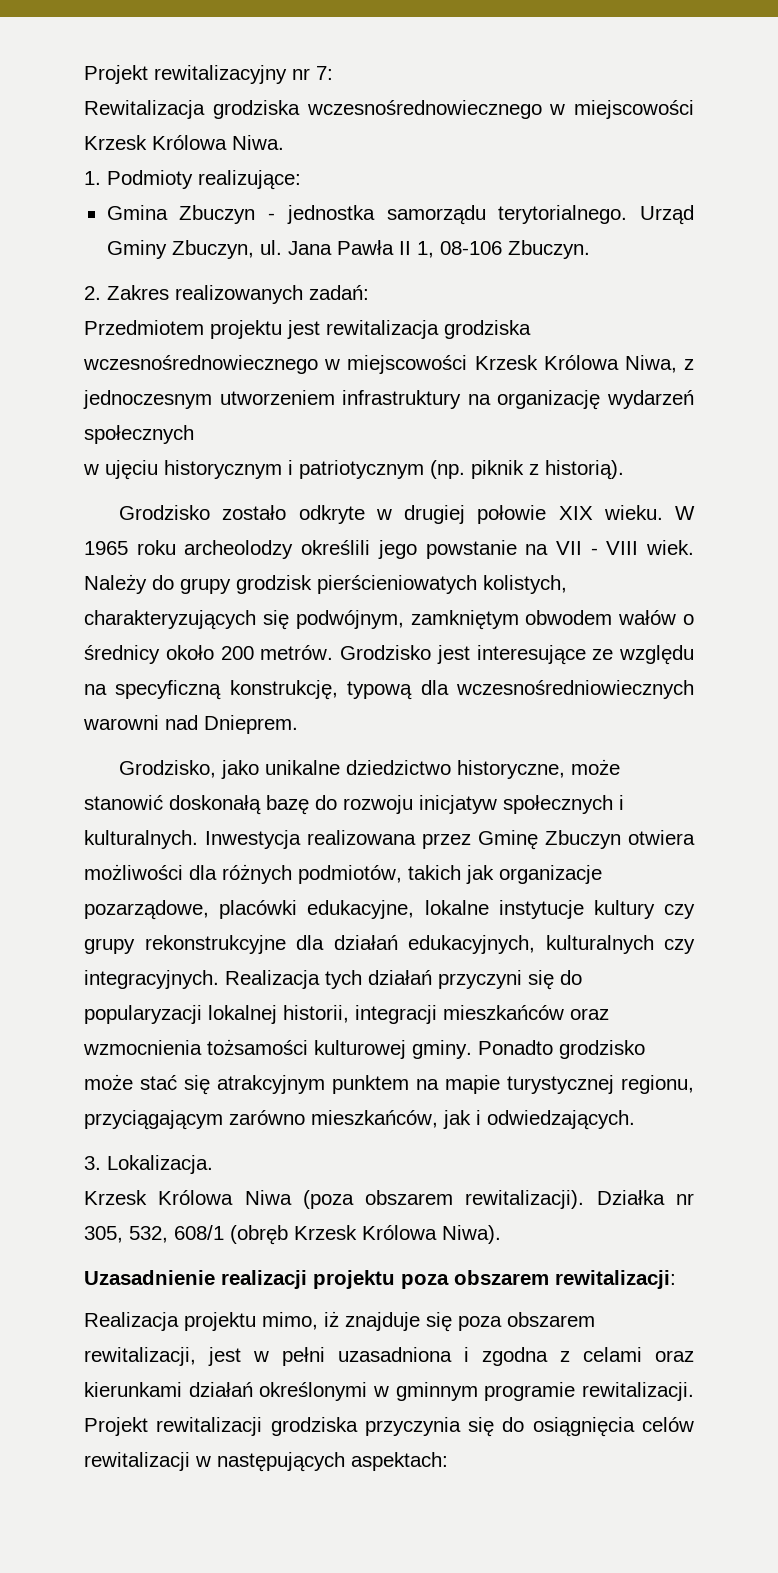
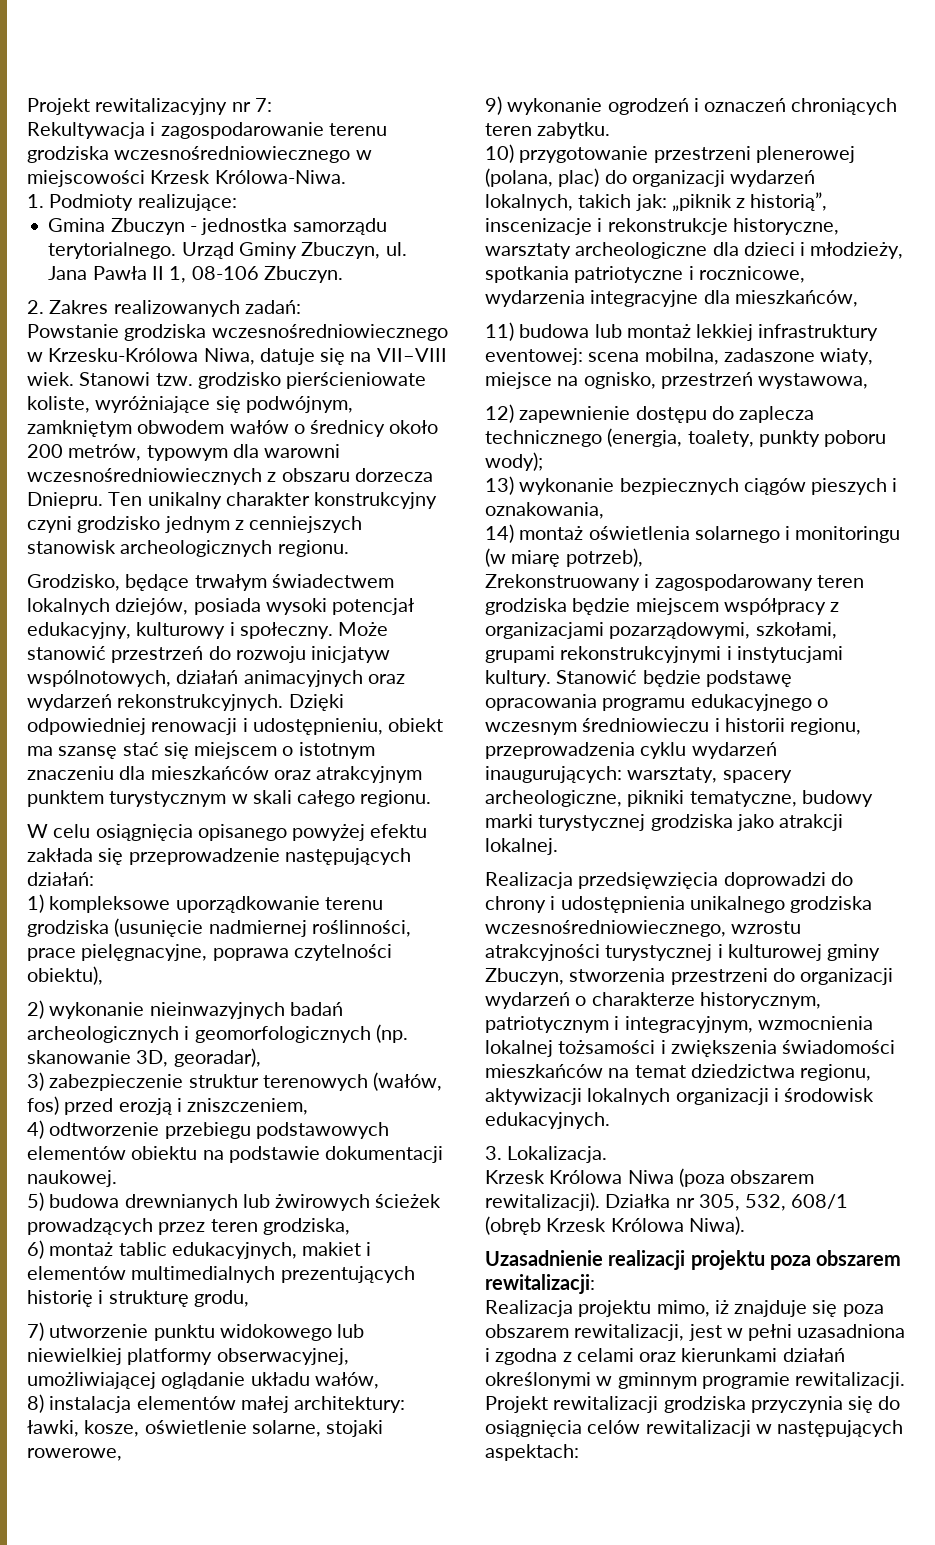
[84,100,694,119] [84,135,284,150] Rewitalizacja grodziska wczesnośrednowiecznego w miejscowości Krzesk Królowa Niwa. -> [27,122,387,139] [27,146,372,163] [27,170,346,187] Rekultywacja i zagospodarowanie terenu grodziska wczesnośredniowiecznego w miejscowości Krzesk Królowa-Niwa.
[84,320,531,339] [83,355,694,374] [83,390,695,410] [84,425,194,444] [83,460,624,480] [119,505,695,524] [84,540,694,559] [84,574,567,594] [84,610,256,630] Przedmiotem projektu jest rewitalizacja grodziska wczesnośrednowiecznego w miejscowości Krzesk Królowa Niwa, z jednoczesnym utworzeniem infrastruktury na organizację wydarzeń społecznych // w ujęciu historycznym i patriotycznym (np. piknik z historią). // Grodzisko zostało odkryte w drugiej połowie XIX wieku. W 1965 roku archeolodzy określili jego powstanie na VII - VIII wiek. Należy do grupy grodzisk pierścieniowatych kolistych, charakteryzujących -> [27,324,448,341] [27,348,447,365] [27,372,427,389] [27,396,211,413] Powstanie grodziska wczesnośredniowiecznego w Krzesku-Królowa Niwa, datuje się na VII–VIII wiek. Stanowi tzw. grodzisko pierścieniowate koliste, wyróżniające
[260,645,694,665] [84,680,694,700] [83,715,298,734] [119,759,621,779] [84,795,624,815] [84,830,695,850] [84,864,602,884] [84,900,695,920] [84,935,695,954] [84,970,582,990] [84,1005,609,1024] [83,1039,645,1059] [84,1074,694,1095] [84,1110,635,1130] metrów. Grodzisko jest interesujące ze względu na specyficzną konstrukcję, typową dla wczesnośredniowiecznych warowni nad Dnieprem. // Grodzisko, jako unikalne dziedzictwo historyczne, może stanowić doskonałą bazę do rozwoju inicjatyw społecznych i kulturalnych. Inwestycja realizowana przez Gminę Zbuczyn otwiera możliwości dla różnych podmiotów, takich jak organizacje pozarządowe, placówki edukacyjne, lokalne instytucje kultury czy grupy rekonstrukcyjne dla działań edukacyjnych, kulturalnych czy integracyjnych. Realizacja tych działań przyczyni się do popularyzacji lokalnej historii, integracji mieszkańców oraz wzmocnienia tożsamości kulturowej gminy. Ponadto grodzisko może stać się atrakcyjnym punktem na mapie turystycznej regionu, przyciągającym zarówno mieszkańców, jak i odwiedzających. -> [68,444,341,461] [27,468,433,485] [27,492,438,509] [27,516,363,533] [27,540,349,557] [27,574,394,591] [27,598,415,615] [27,622,389,639] [27,646,391,663] [27,670,405,687] [27,694,344,711] [27,718,444,735] [27,742,375,759] [27,766,423,783] [27,790,432,807] [27,824,428,841] [27,848,411,865] [27,872,94,886] [27,894,383,913] [27,918,411,937] [27,944,392,961] [27,966,103,985] [27,1000,343,1019] [27,1024,408,1043] [27,1048,261,1067] [27,1072,443,1091] [27,1096,309,1115] [27,1120,389,1139] [27,1146,444,1163] [27,1170,117,1187] [27,1192,442,1211] [27,1218,350,1235] [27,1240,372,1259] [27,1266,415,1283] [27,1290,249,1307] [27,1322,365,1341] [27,1348,349,1365] [27,1372,379,1389] [27,1394,406,1413] [27,1420,384,1437] [27,1448,122,1461] [485,96,898,115] [485,122,611,139] [485,144,855,163] [485,168,816,187] [485,192,828,212] [485,218,839,235] [485,242,904,259] [485,266,805,283] [485,290,858,307] [485,322,879,341] [485,348,874,365] [485,372,869,389] [485,404,815,423] [485,428,887,447] [485,452,543,471] [485,476,898,495] [485,502,604,519] [485,524,901,543] [485,548,643,567] [485,574,864,591] [485,598,840,615] [485,622,837,639] [485,646,843,663] [485,670,792,687] [485,694,828,711] [485,718,862,735] [485,742,777,759] [485,766,792,783] [485,790,873,807] [485,814,844,831] [485,838,558,855] [485,872,853,889] [485,896,873,913] [485,920,802,937] [485,944,881,961] [485,968,894,985] [485,992,821,1009] [485,1016,873,1033] [485,1040,896,1057] [485,1064,872,1081] [485,1088,875,1105] [485,1112,610,1129] metrów, typowym dla warowni wczesnośredniowiecznych z obszaru dorzecza Dniepru. Ten unikalny charakter konstrukcyjny czyni grodzisko jednym z cenniejszych stanowisk archeologicznych regionu. // Grodzisko, będące trwałym świadectwem lokalnych dziejów, posiada wysoki potencjał edukacyjny, kulturowy i społeczny. Może stanowić przestrzeń do rozwoju inicjatyw wspólnotowych, działań animacyjnych oraz wydarzeń rekonstrukcyjnych. Dzięki odpowiedniej renowacji i udostępnieniu, obiekt ma szansę stać się miejscem o istotnym znaczeniu dla mieszkańców oraz atrakcyjnym punktem turystycznym w skali całego regionu. // W celu osiągnięcia opisanego powyżej efektu zakłada się przeprowadzenie następujących działań: // 1) kompleksowe uporządkowanie terenu grodziska (usunięcie nadmiernej roślinności, prace pielęgnacyjne, poprawa czytelności obiektu), // 2) wykonanie nieinwazyjnych badań archeologicznych i geomorfologicznych (np. skanowanie 3D, georadar), // 3) zabezpieczenie struktur terenowych (wałów, fos) przed erozją i zniszczeniem, // 4) odtworzenie przebiegu podstawowych elementów obiektu na podstawie dokumentacji naukowej. // 5) budowa drewnianych lub żwirowych ścieżek prowadzących przez teren grodziska, // 6) montaż tablic edukacyjnych, makiet i elementów multimedialnych prezentujących historię i strukturę grodu, // 7) utworzenie punktu widokowego lub niewielkiej platformy obserwacyjnej, umożliwiającej oglądanie układu wałów, // 8) instalacja elementów małej architektury: ławki, kosze, oświetlenie solarne, stojaki rowerowe, // 9) wykonanie ogrodzeń i oznaczeń chroniących teren zabytku. // 10) przygotowanie przestrzeni plenerowej (polana, plac) do organizacji wydarzeń lokalnych, takich jak: „piknik z historią”, inscenizacje i rekonstrukcje historyczne, warsztaty archeologiczne dla dzieci i młodzieży, spotkania patriotyczne i rocznicowe, wydarzenia integracyjne dla mieszkańców, // 11) budowa lub montaż lekkiej infrastruktury eventowej: scena mobilna, zadaszone wiaty, miejsce na ognisko, przestrzeń wystawowa, // 12) zapewnienie dostępu do zaplecza technicznego (energia, toalety, punkty poboru wody); // 13) wykonanie bezpiecznych ciągów pieszych i oznakowania, // 14) montaż oświetlenia solarnego i monitoringu (w miarę potrzeb), // Zrekonstruowany i zagospodarowany teren grodziska będzie miejscem współpracy z organizacjami pozarządowymi, szkołami, grupami rekonstrukcyjnymi i instytucjami kultury. Stanowić będzie podstawę opracowania programu edukacyjnego o wczesnym średniowieczu i historii regionu, przeprowadzenia cyklu wydarzeń inaugurujących: warsztaty, spacery archeologiczne, pikniki tematyczne, budowy marki turystycznej grodziska jako atrakcji lokalnej. // Realizacja przedsięwzięcia doprowadzi do chrony i udostępnienia unikalnego grodziska wczesnośredniowiecznego, wzrostu atrakcyjności turystycznej i kulturowej gminy Zbuczyn, stworzenia przestrzeni do organizacji wydarzeń o charakterze historycznym, patriotycznym i integracyjnym, wzmocnienia lokalnej tożsamości i zwiększenia świadomości mieszkańców na temat dziedzictwa regionu, aktywizacji lokalnych organizacji i środowisk edukacyjnych.

